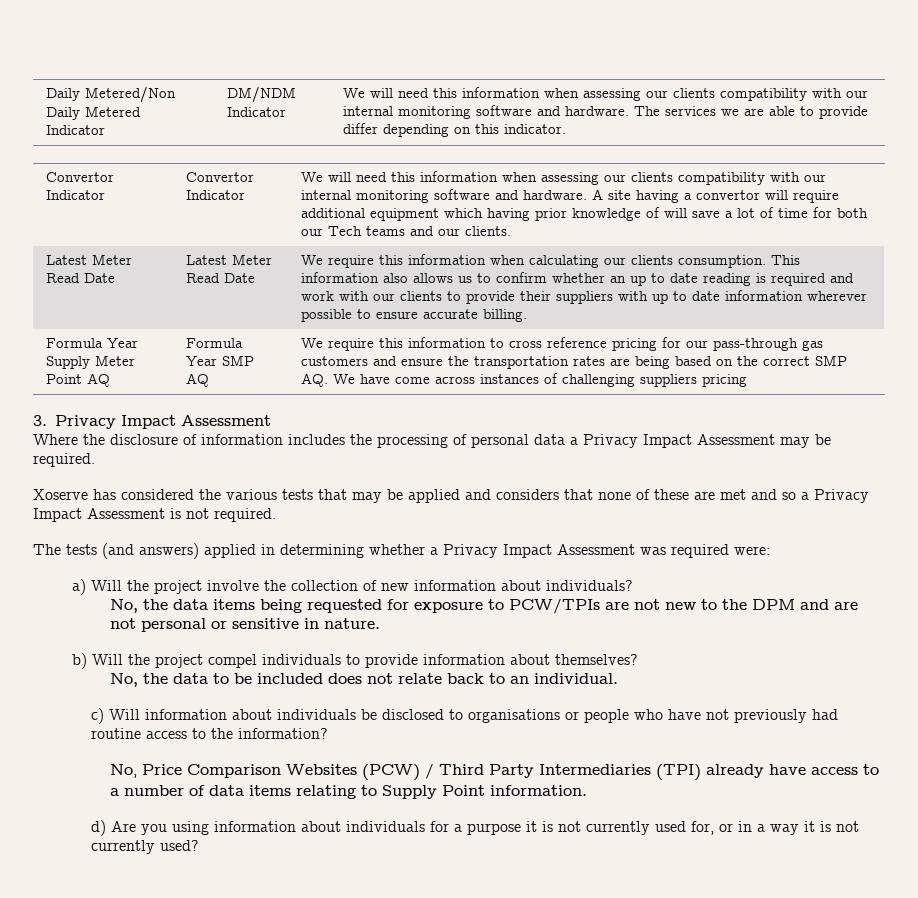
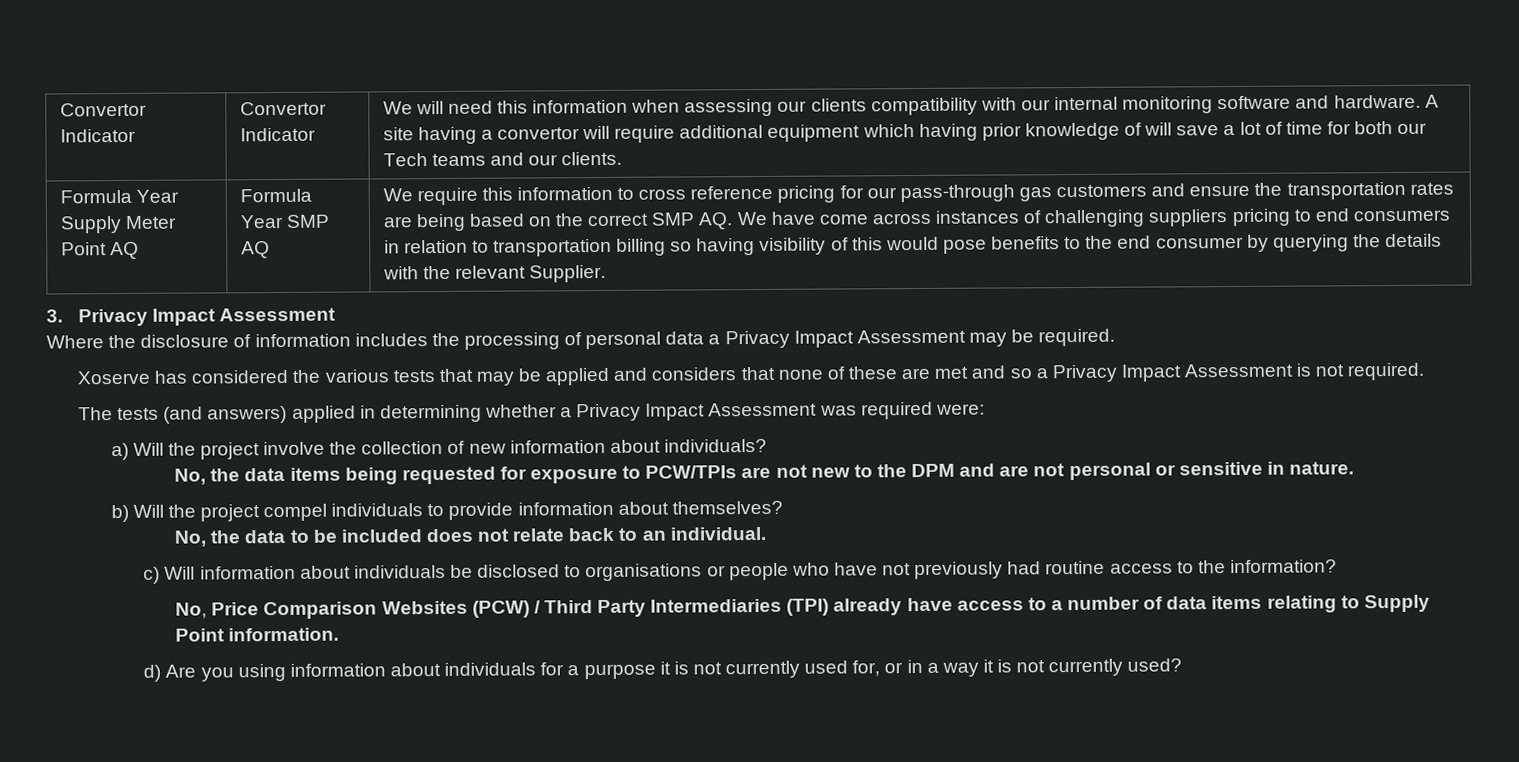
[45,86,176,103] [45,106,141,120] [45,125,105,135] [226,86,296,103] [226,107,286,117] [342,87,868,101] [342,105,868,119] [342,123,566,137] Daily Metered/Non Daily Metered Indicator | DM/NDM Indicator | We will need this information when assessing our clients compatibility with our internal monitoring software and hardware. The services we are able to provide differ depending on this indicator. // -> (59, 109) none
[45,254,132,265] [45,273,115,283] [185,254,272,265] [185,273,255,283] [300,254,800,268] [300,272,854,286] [300,290,867,304] [300,309,527,322] // Latest Meter Read Date | Latest Meter Read Date | We require this information when calculating our clients consumption. This information also allows us to confirm whether an up to date reading is required and work with our clients to provide their suppliers with up to date information wherever possible to ensure accurate billing. -> (623, 158) none
(747, 380) none -> [1293,208,1452,222] [383,233,1443,257] [382,264,606,283] to end consumers in relation to transportation billing so having visibility of this would pose benefits to the end consumer by querying the details with the relevant Supplier.

